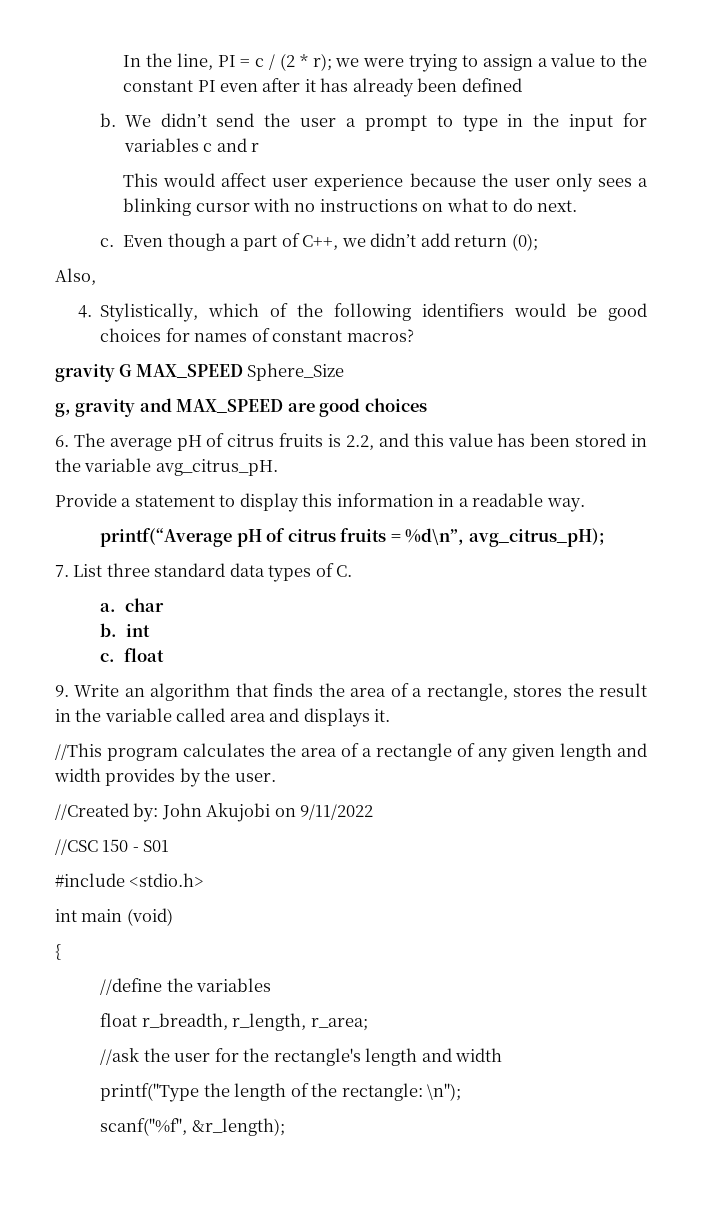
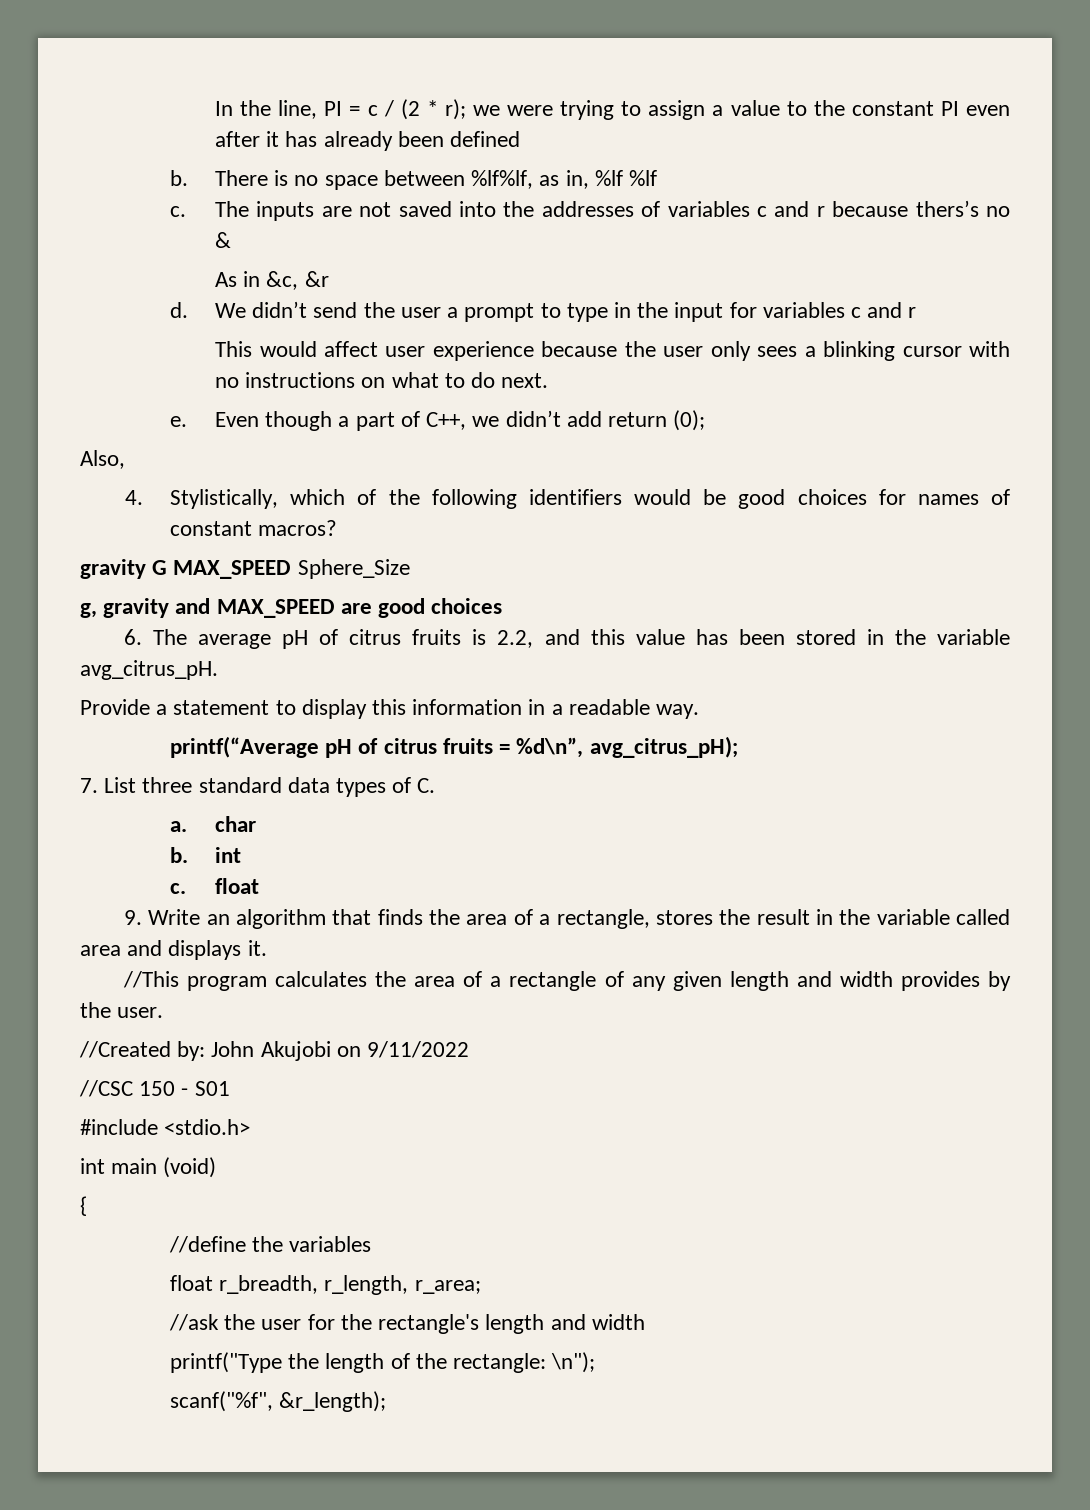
(117, 120) none -> [215,170,657,190] [170,200,1010,221] [215,232,232,248] [215,271,329,290] [170,302,189,318] There is no space between %lf%lf, as in, %lf %lf // c. The inputs are not saved into the addresses of variables c and r because thers’s no & // As in &c, &r // d.
[100,238,115,247] c. -> [170,416,188,427] e.

